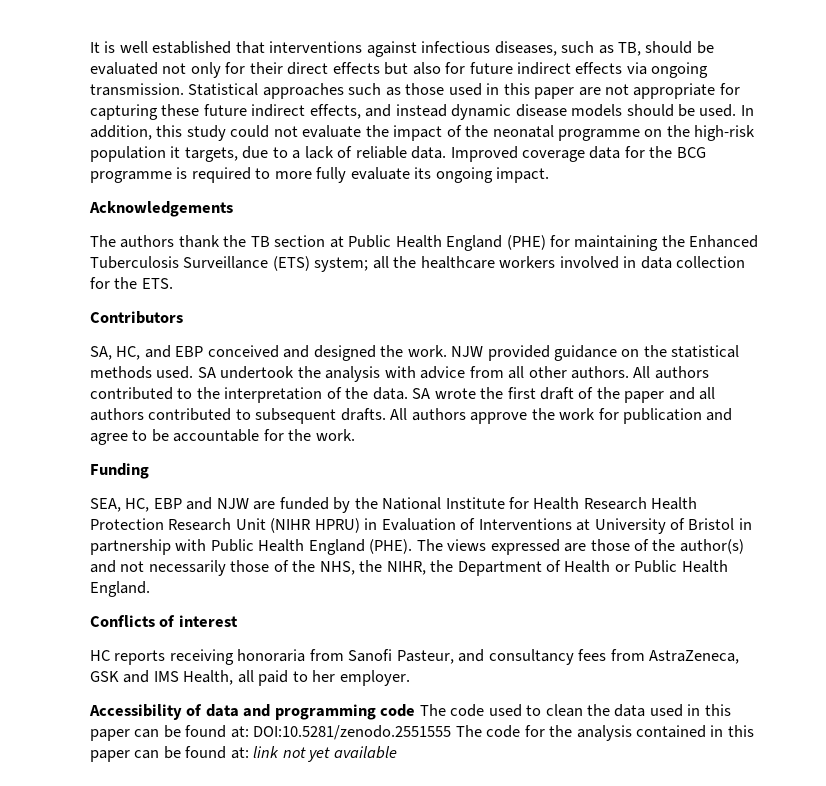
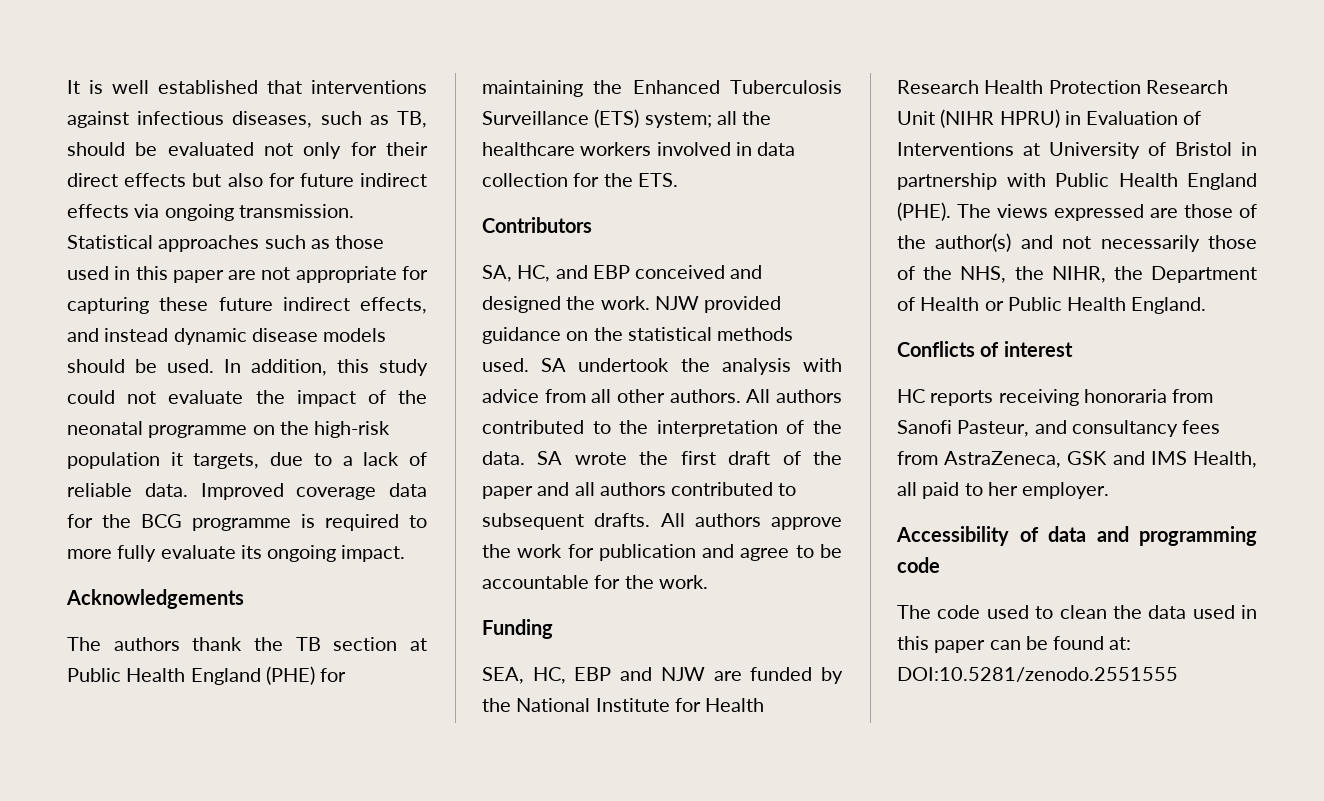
(416, 710) none -> (940, 565) //
[455,725,754,741] [90,746,397,762] The code for the analysis contained in this paper can be found at: link not yet available -> (1178, 674) none

